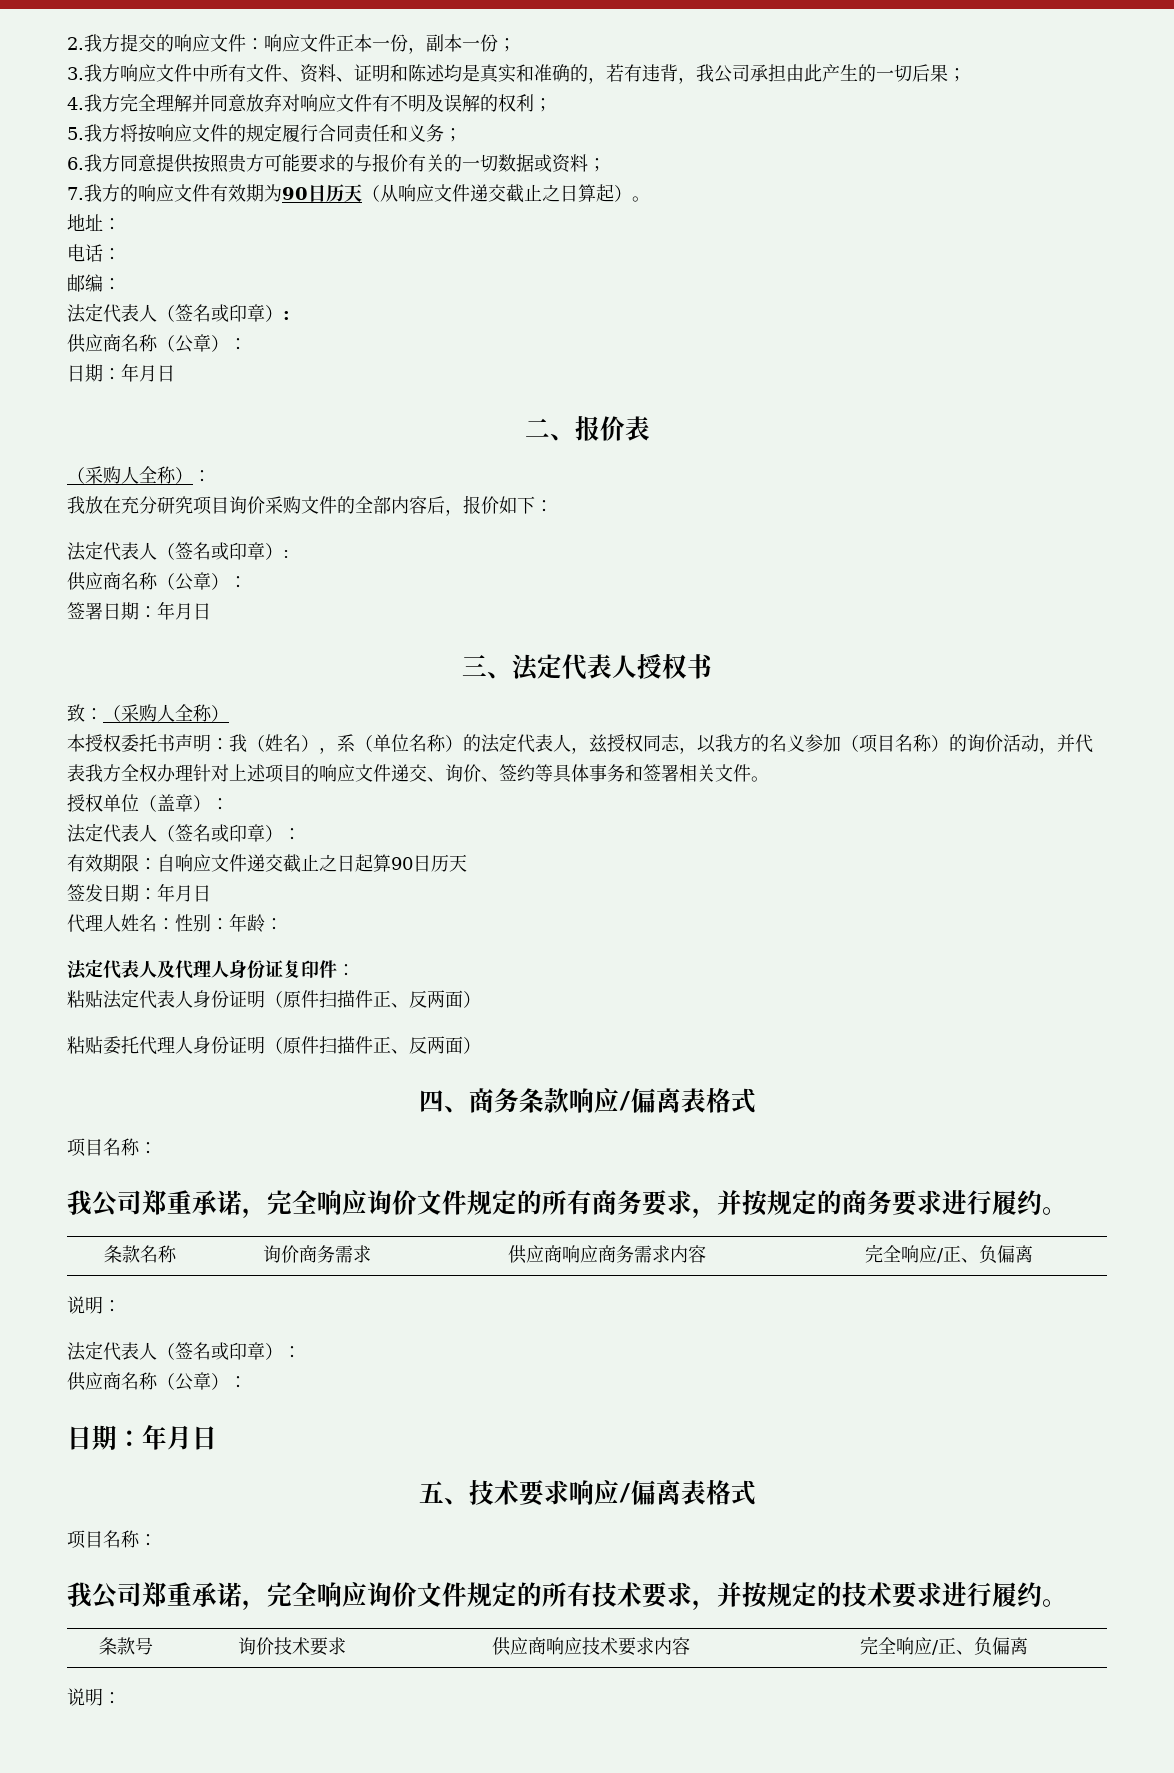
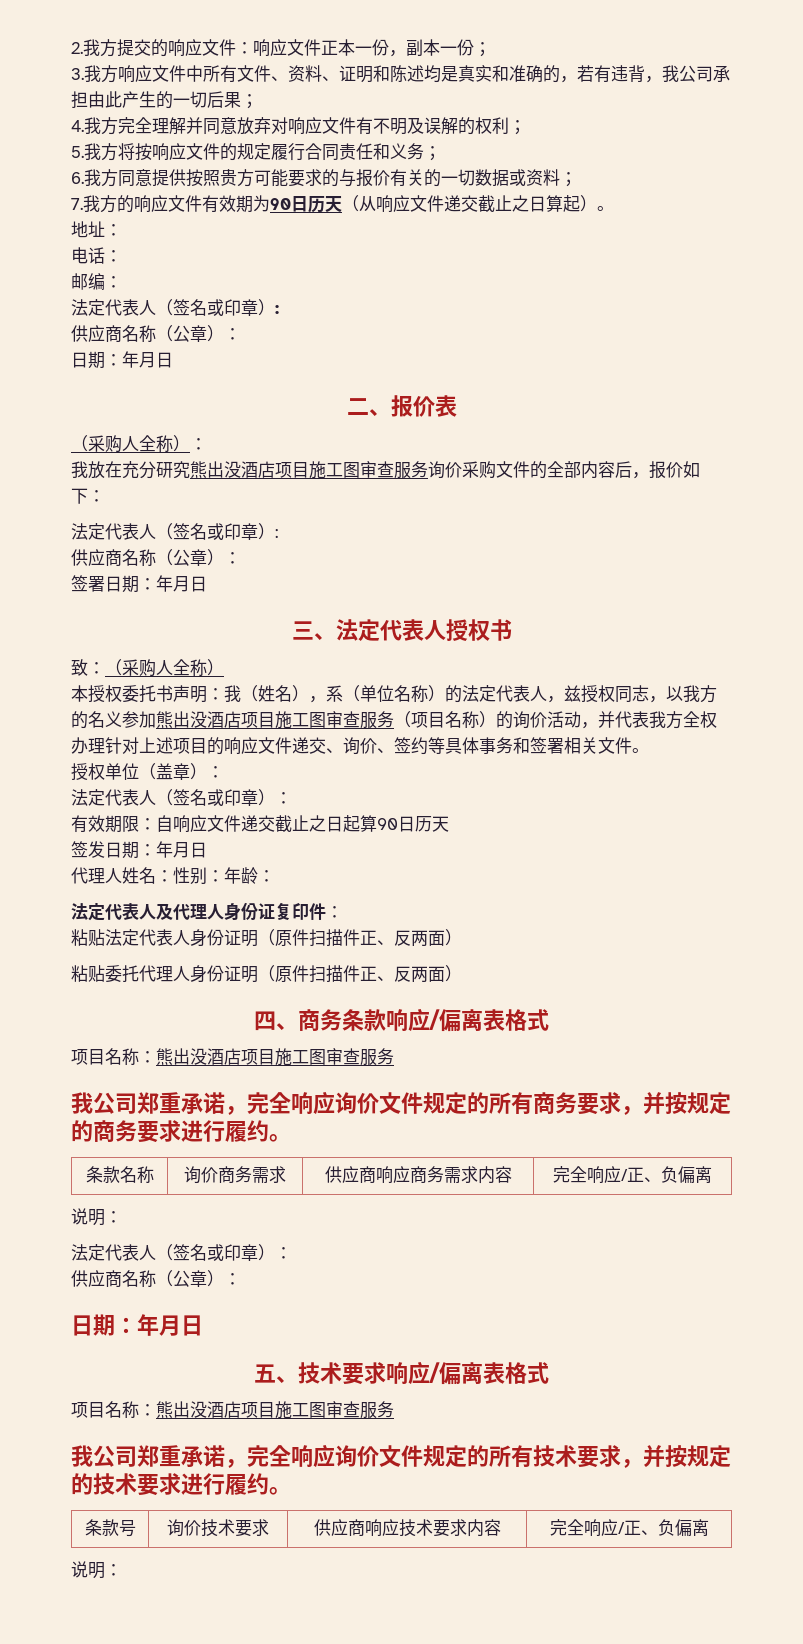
[193,496,229,515] 项目 -> [190,461,428,479] 熊出没酒店项目施工图审查服务
(841, 743) none -> [156,711,394,729] 熊出没酒店项目施工图审查服务
(157, 1148) none -> [156,1048,394,1066] 熊出没酒店项目施工图审查服务
(157, 1540) none -> [156,1401,394,1419] 熊出没酒店项目施工图审查服务

